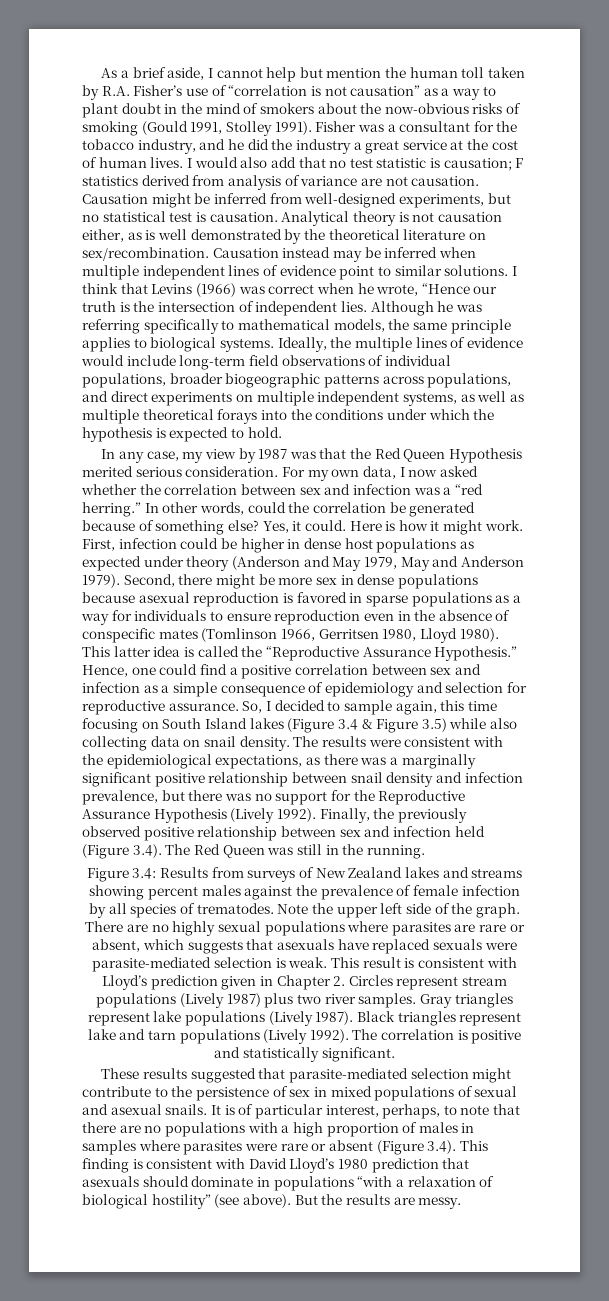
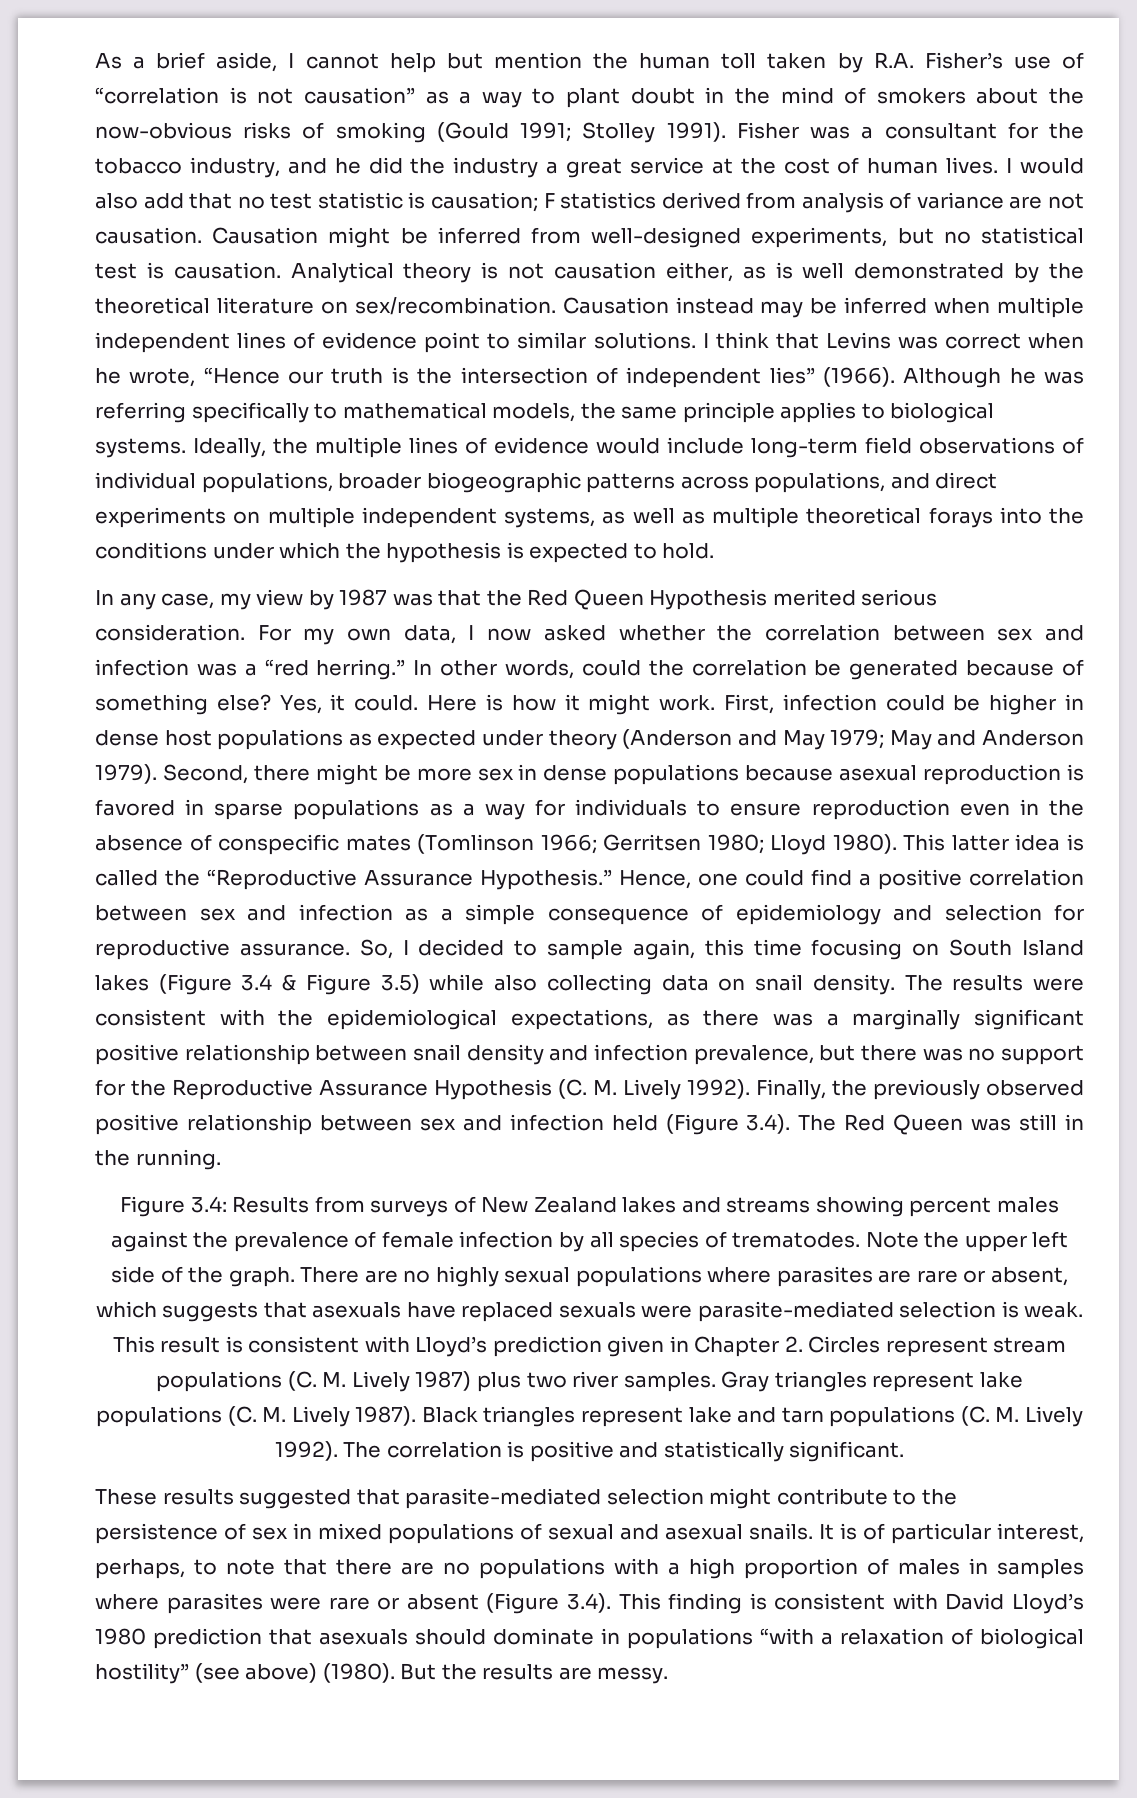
[190,122,223,134] 1991, -> [520,122,572,142] 1991;
[195,283,236,297] (1966) -> (891, 340) none
[340,301,367,312] lies. -> [769,367,895,387] lies” (1966).
[363,557,397,569] 1979, -> [830,729,885,749] 1979;
[280,629,417,641] 1966, Gerritsen 1980, -> [540,834,764,854] 1966; Gerritsen 1980;
[230,808,275,823] (Lively -> [558,1079,681,1100] (C. M. Lively
[180,993,225,1008] (Lively -> [287,1371,410,1392] (C. M. Lively
[268,1011,313,1026] (Lively -> [227,1406,350,1427] (C. M. Lively
[263,1029,308,1044] (Lively -> [960,1406,1083,1427] (C. M. Lively
[242,1194,291,1208] above). -> [245,1663,395,1683] above) (1980).

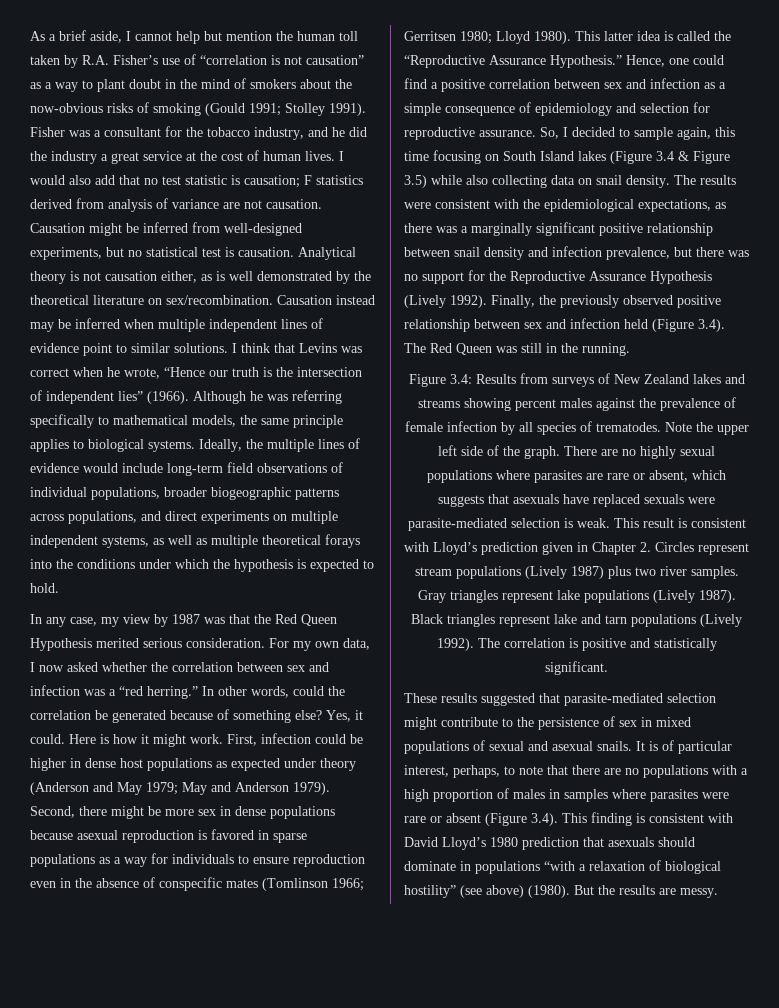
[558,1079,681,1100] (C. M. Lively -> [404,295,446,308] (Lively
[287,1371,410,1392] (C. M. Lively -> [524,566,567,579] (Lively
[227,1406,350,1427] (C. M. Lively -> [652,590,695,603] (Lively
[960,1406,1083,1427] (C. M. Lively -> [700,614,742,627] (Lively

